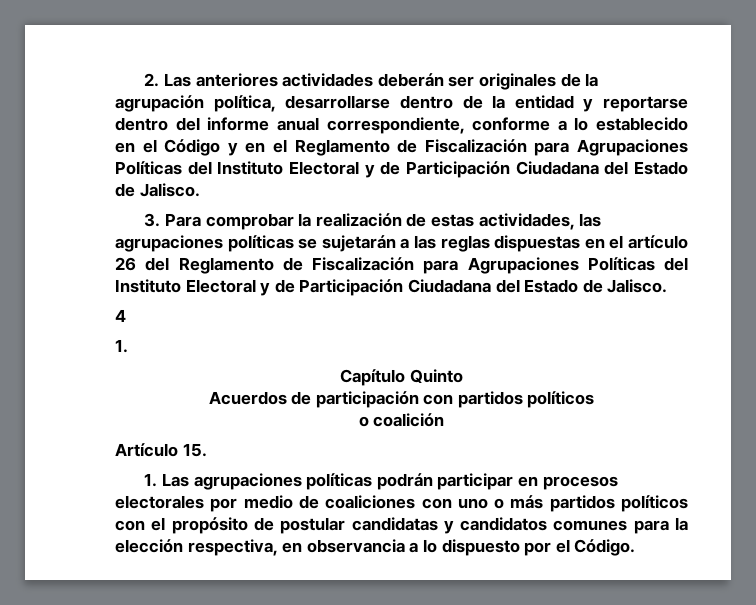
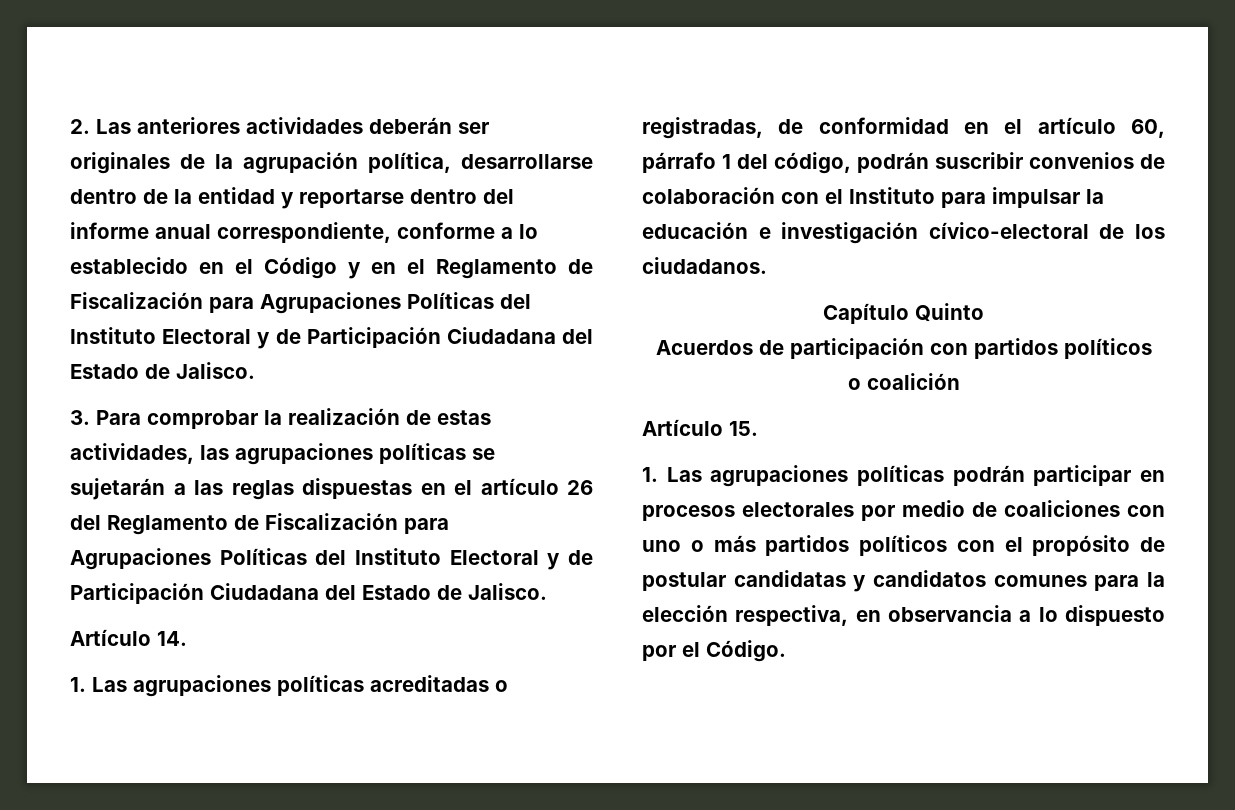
[115,309,126,322] [115,339,128,353] 4 // 1. -> [70,629,187,646] [70,675,508,697] [642,117,1165,139] [642,152,1165,174] [642,187,1104,208] [642,222,1165,244] [642,257,767,274] Artículo 14. // 1. Las agrupaciones políticas acreditadas o registradas, de conformidad en el artículo 60, párrafo 1 del código, podrán suscribir convenios de colaboración con el Instituto para impulsar la educación e investigación cívico-electoral de los ciudadanos.

